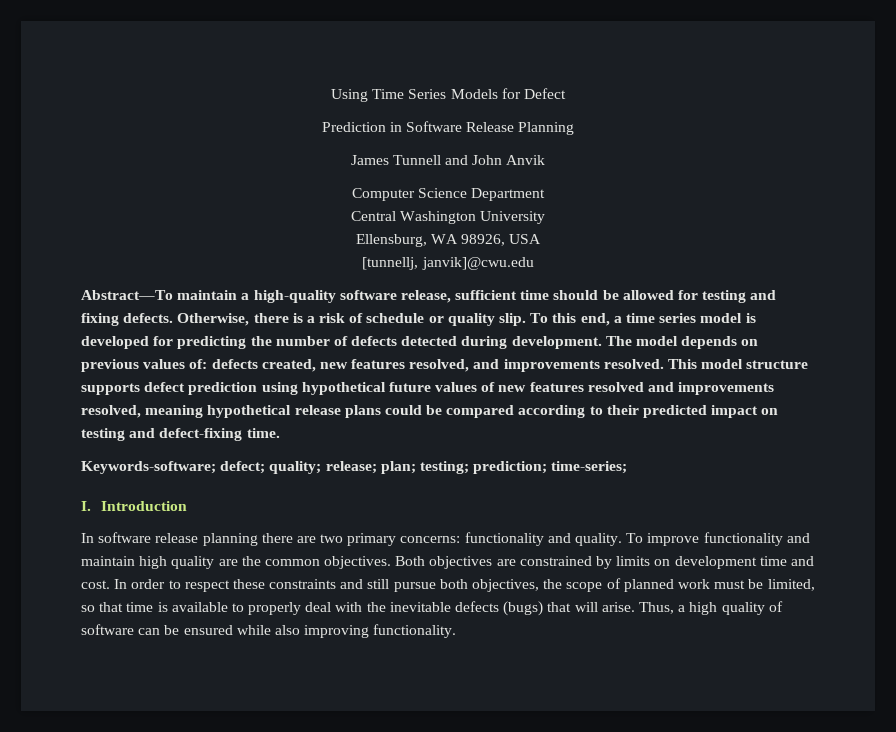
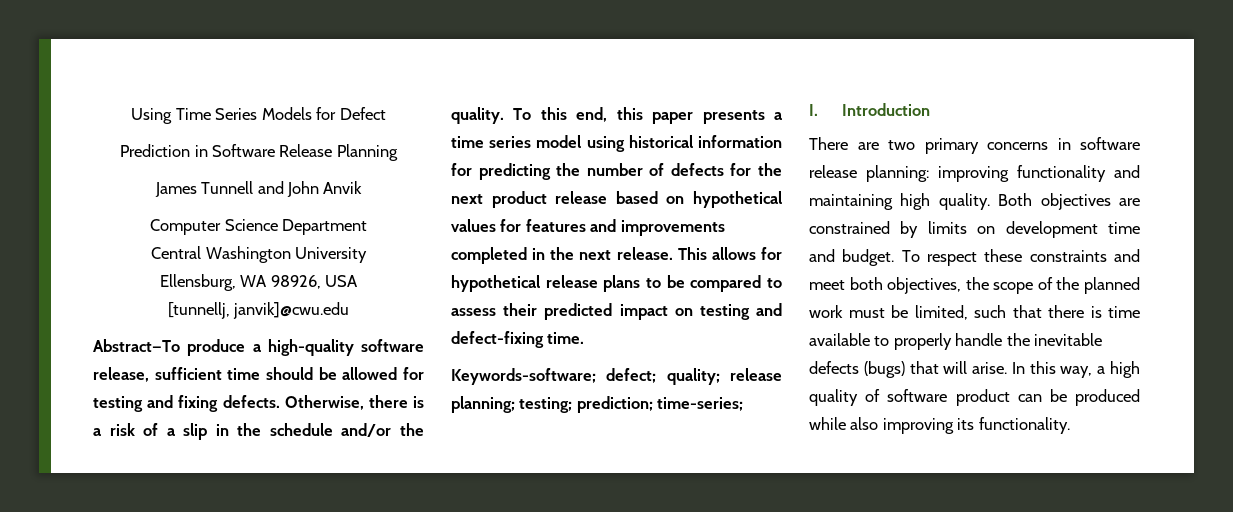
[177,290,238,300] maintain -> [187,339,246,356] produce
[366,313,610,326] schedule or quality slip. To this end, -> [166,423,424,440] [451,107,765,124] a slip in the schedule and/or the quality. To this end, this paper presents
[745,313,756,323] [81,336,149,349] is developed -> [586,135,782,152] using historical information
[401,336,759,349] [81,359,809,372] [81,382,775,395] [81,405,204,418] detected during development. The model depends on previous values of: defects created, new features resolved, and improvements resolved. This model structure supports defect prediction using hypothetical future values of new features resolved and improvements resolved, meaning -> [730,163,782,176] [451,191,782,208] [451,219,725,236] [451,247,782,264] for the next product release based on hypothetical values for features and improvements completed in the next release. This allows for
[384,405,422,415] could -> [646,278,661,288] to
[518,405,603,418] according to -> [767,278,782,288] [451,308,496,316] to assess
[325,461,416,474] release; plan; -> [730,368,782,381] [451,396,515,413] release planning;
[81,532,810,546] [81,556,392,569] In software release planning there are two primary concerns: functionality and quality. To improve functionality and maintain high quality are the common objectives. -> [809,137,1140,154] [809,165,1140,182] [809,193,990,210] There are two primary concerns in software release planning: improving functionality and maintaining high quality.
[81,579,181,589] cost. In order to -> [842,249,920,266] budget. To
[367,579,436,592] still pursue -> [809,280,845,290] meet
(621, 583) none -> [1056,277,1080,290] the
[81,602,168,612] so that time is -> [974,305,1140,318] such that there is time
[305,602,363,612] deal with -> [955,333,1003,346] handle
[638,602,674,614] Thus, -> [1011,361,1093,378] In this way,
(134, 629) none -> [955,389,1010,406] product
[183,625,233,635] ensured -> [1075,389,1140,406] produced
(370, 631) none -> [957,418,975,430] its

